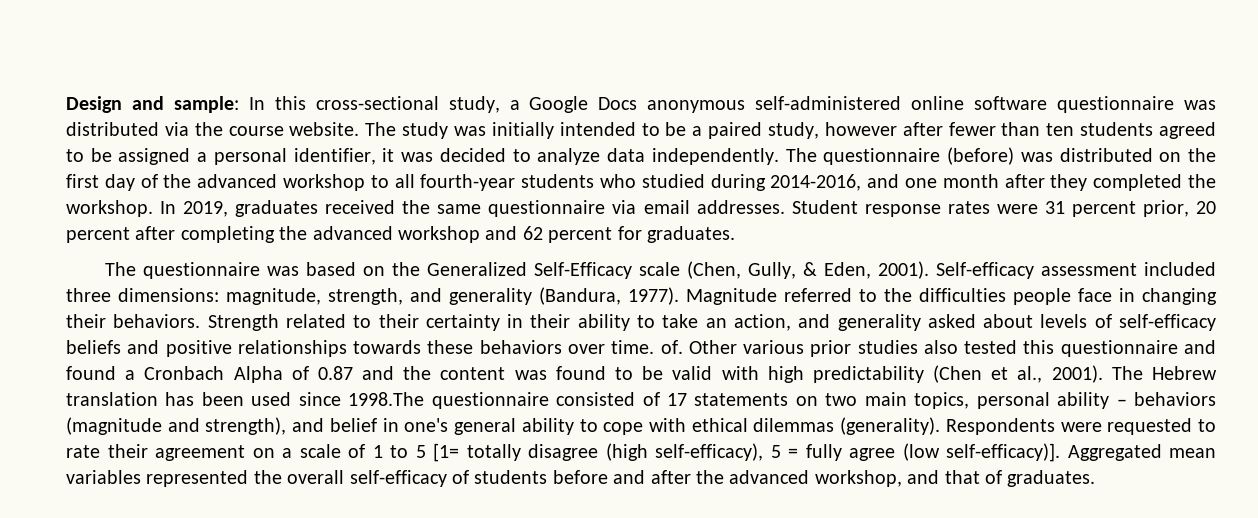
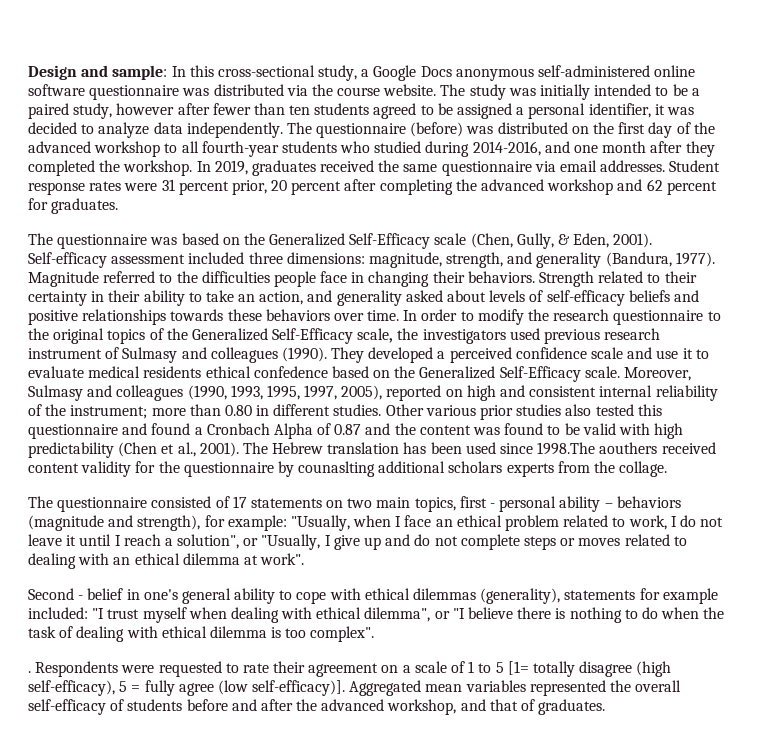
[660,340,683,354] of. -> [403,309,721,325] [28,328,661,344] [28,347,709,363] [28,366,692,382] [28,385,718,401] [28,404,382,419] In order to modify the research questionnaire to the original topics of the Generalized Self-Efficacy scale, the investigators used previous research instrument of Sulmasy and colleagues (1990). They developed a perceived confidence scale and use it to evaluate medical residents ethical confedence based on the Generalized Self-Efficacy scale. Moreover, Sulmasy and colleagues (1990, 1993, 1995, 1997, 2005), reported on high and consistent internal reliability of the instrument; more than 0.80 in different studies.
(425, 399) none -> [599,442,716,454] [28,461,668,477] [28,496,53,508] aouthers received content validity for the questionnaire by counaslting additional scholars experts from the collage. // The
(970, 400) none -> [459,496,496,508] first -
[292,418,325,432] and -> [204,515,724,531] [28,534,687,550] [28,553,305,569] [28,588,84,600] for example: "Usually, when I face an ethical problem related to work, I do not leave it until I reach a solution", or "Usually, I give up and do not complete steps or moves related to dealing with an ethical dilemma at work". // Second -
[840,417,941,435] (generality). -> [480,588,718,604] [28,607,725,623] [28,626,375,642] [28,671,31,673] (generality), statements for example included: "I trust myself when dealing with ethical dilemma", or "I believe there is nothing to do when the task of dealing with ethical dilemma is too complex". // .

